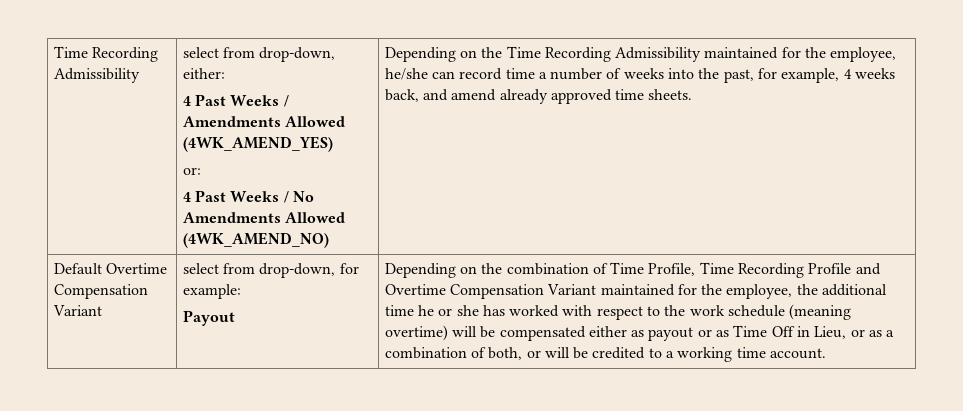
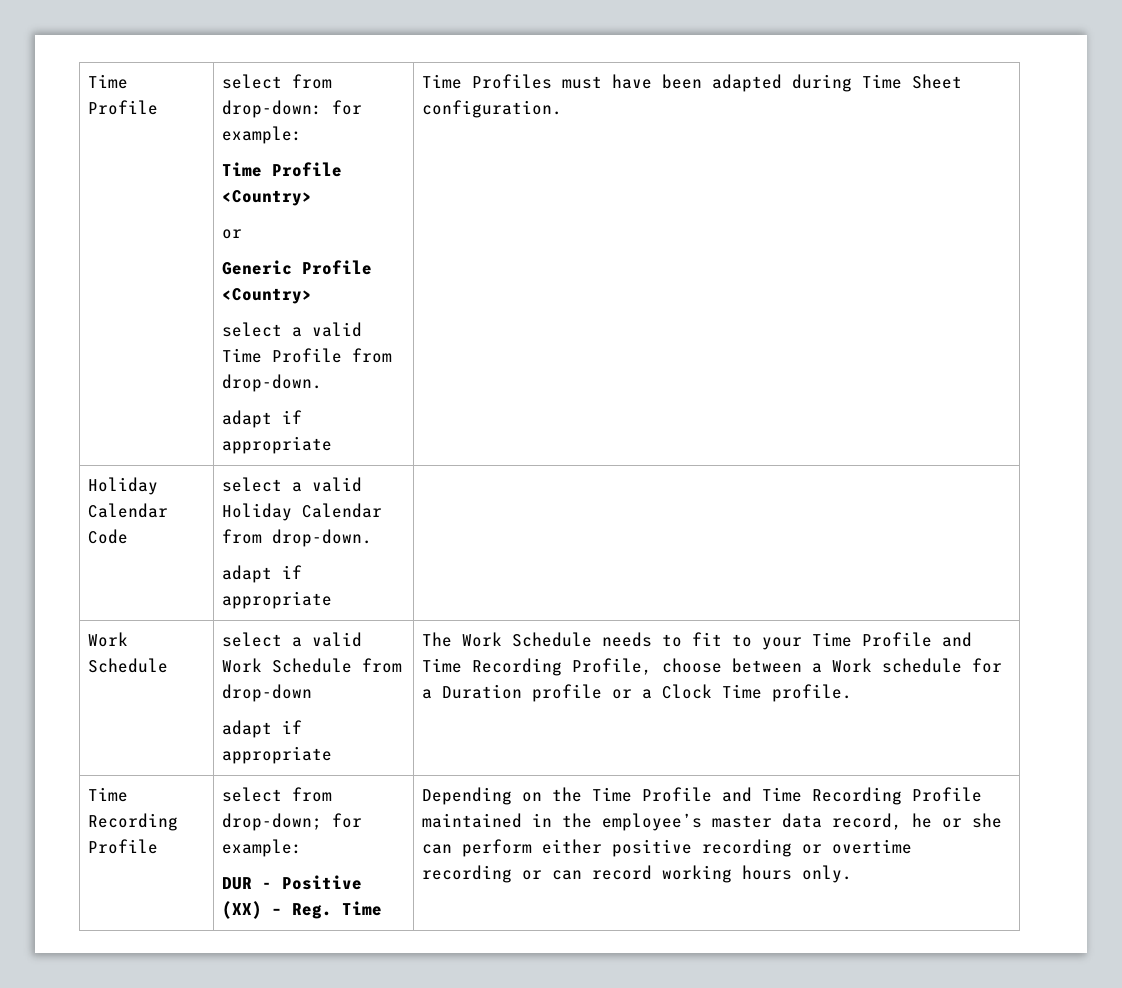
[53,46,158,62] [53,68,140,83] [182,47,336,62] [182,68,225,79] [182,94,289,107] [182,116,345,127] [182,136,333,152] [182,167,201,175] [182,190,314,203] [182,212,345,223] [182,232,329,248] [384,46,897,62] [384,68,896,83] [384,89,693,104] [53,263,167,275] [53,284,148,299] [52,305,102,316] [182,263,359,278] [182,284,241,299] [182,310,235,326] [384,262,881,278] [384,284,888,299] [384,304,852,320] [384,325,895,341] [384,347,827,362] Time Recording Admissibility | select from drop-down, either: // 4 Past Weeks / Amendments Allowed (4WK_AMEND_YES) // or: // 4 Past Weeks / No Amendments Allowed (4WK_AMEND_NO) | Depending on the Time Recording Admissibility maintained for the employee, he/she can record time a number of weeks into the past, for example, 4 weeks back, and amend already approved time sheets. // Default Overtime Compensation Variant | select from drop-down, for example: // Payout | Depending on the combination of Time Profile, Time Recording Profile and Overtime Compensation Variant maintained for the employee, the additional time he or she has worked with respect to the work schedule (meaning overtime) will be compensated either as payout or as Time Off in Lieu, or as a combination of both, or will be credited to a working time account. -> [88,74,129,89] [88,100,159,115] [222,74,333,89] [222,100,363,118] [222,126,303,144] [222,162,343,177] [222,190,313,206] [222,229,243,239] [222,260,373,275] [222,288,313,304] [222,322,363,337] [222,348,393,363] [222,374,323,392] [222,410,303,428] [222,436,333,454] [422,74,963,92] [422,100,563,118] [88,477,159,495] [88,503,169,518] [88,529,129,544] [222,477,363,492] [222,503,383,521] [222,529,373,547] [222,565,303,583] [222,591,333,609] [88,632,129,647] [88,658,169,673] [222,632,363,647] [222,658,403,673] [222,684,313,702] [222,720,303,738] [222,746,333,764] [422,632,973,650] [422,658,1003,676] [422,684,853,702] [88,787,129,802] [88,813,179,831] [88,839,159,854] [222,787,333,802] [222,813,363,831] [222,839,303,857] [222,875,363,890] [222,901,383,919] [422,787,983,805] [422,813,1003,831] [422,839,913,857] [422,865,853,883] Time Profile | select from drop-down: for example: // Time Profile <Country> // or // Generic Profile <Country> // select a valid Time Profile from drop-down. // adapt if appropriate | Time Profiles must have been adapted during Time Sheet configuration. // Holiday Calendar Code | select a valid Holiday Calendar from drop-down. // adapt if appropriate | // Work Schedule | select a valid Work Schedule from drop-down // adapt if appropriate | The Work Schedule needs to fit to your Time Profile and Time Recording Profile, choose between a Work schedule for a Duration profile or a Clock Time profile. // Time Recording Profile | select from drop-down; for example: // DUR - Positive (XX) – Reg. Time | Depending on the Time Profile and Time Recording Profile maintained in the employee’s master data record, he or she can perform either positive recording or overtime recording or can record working hours only.

